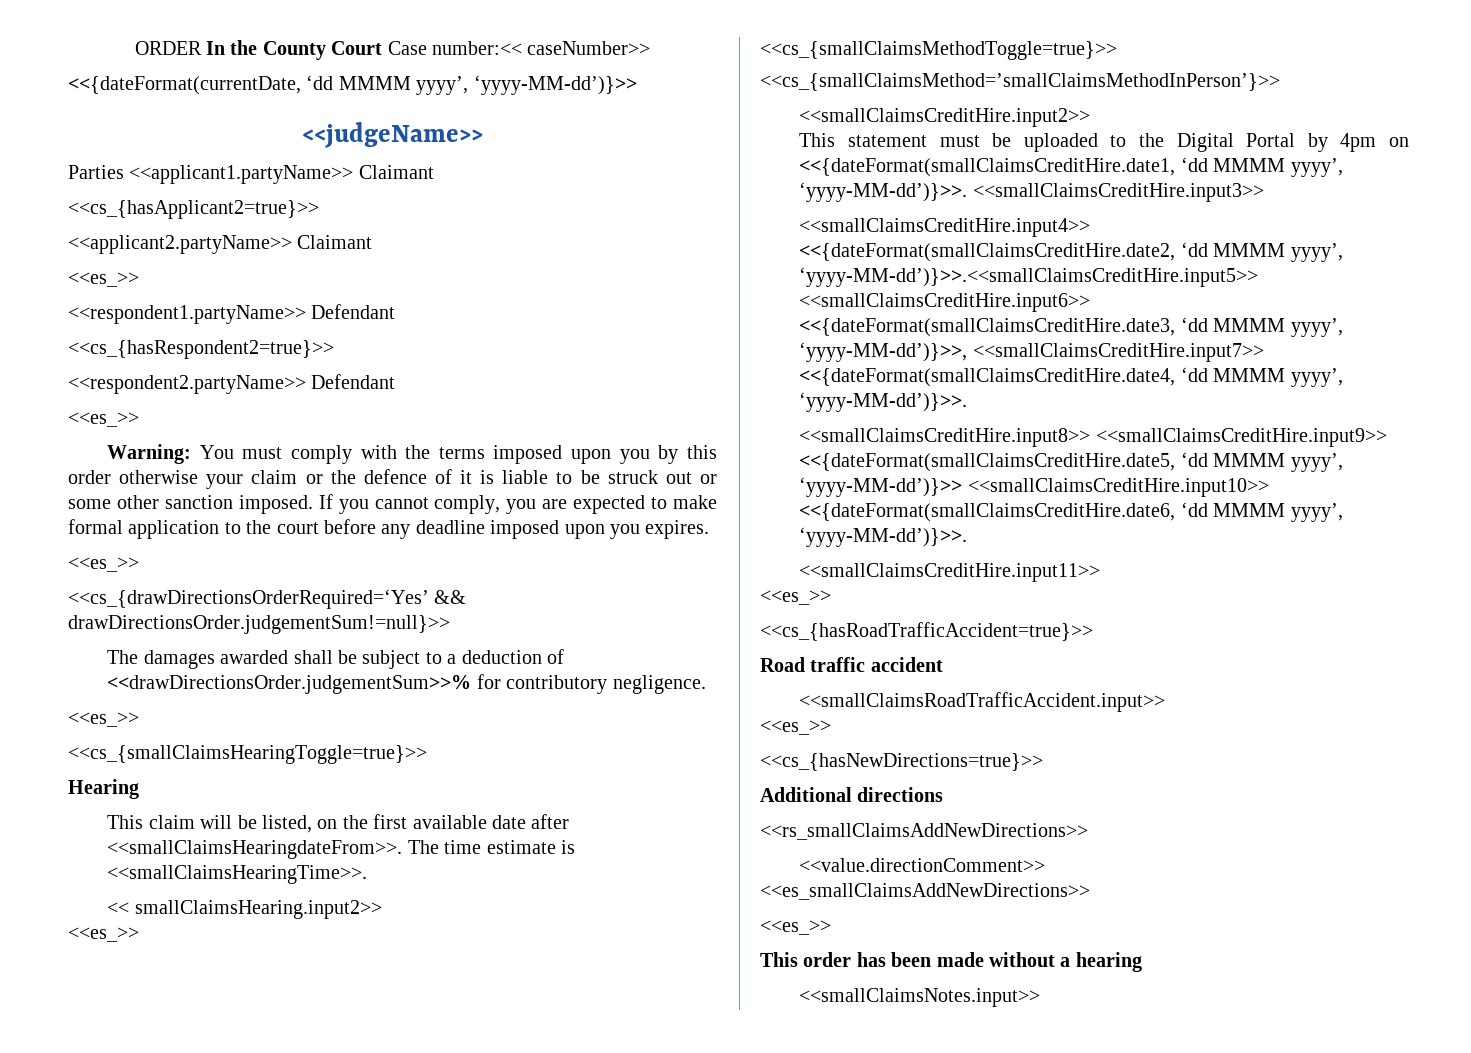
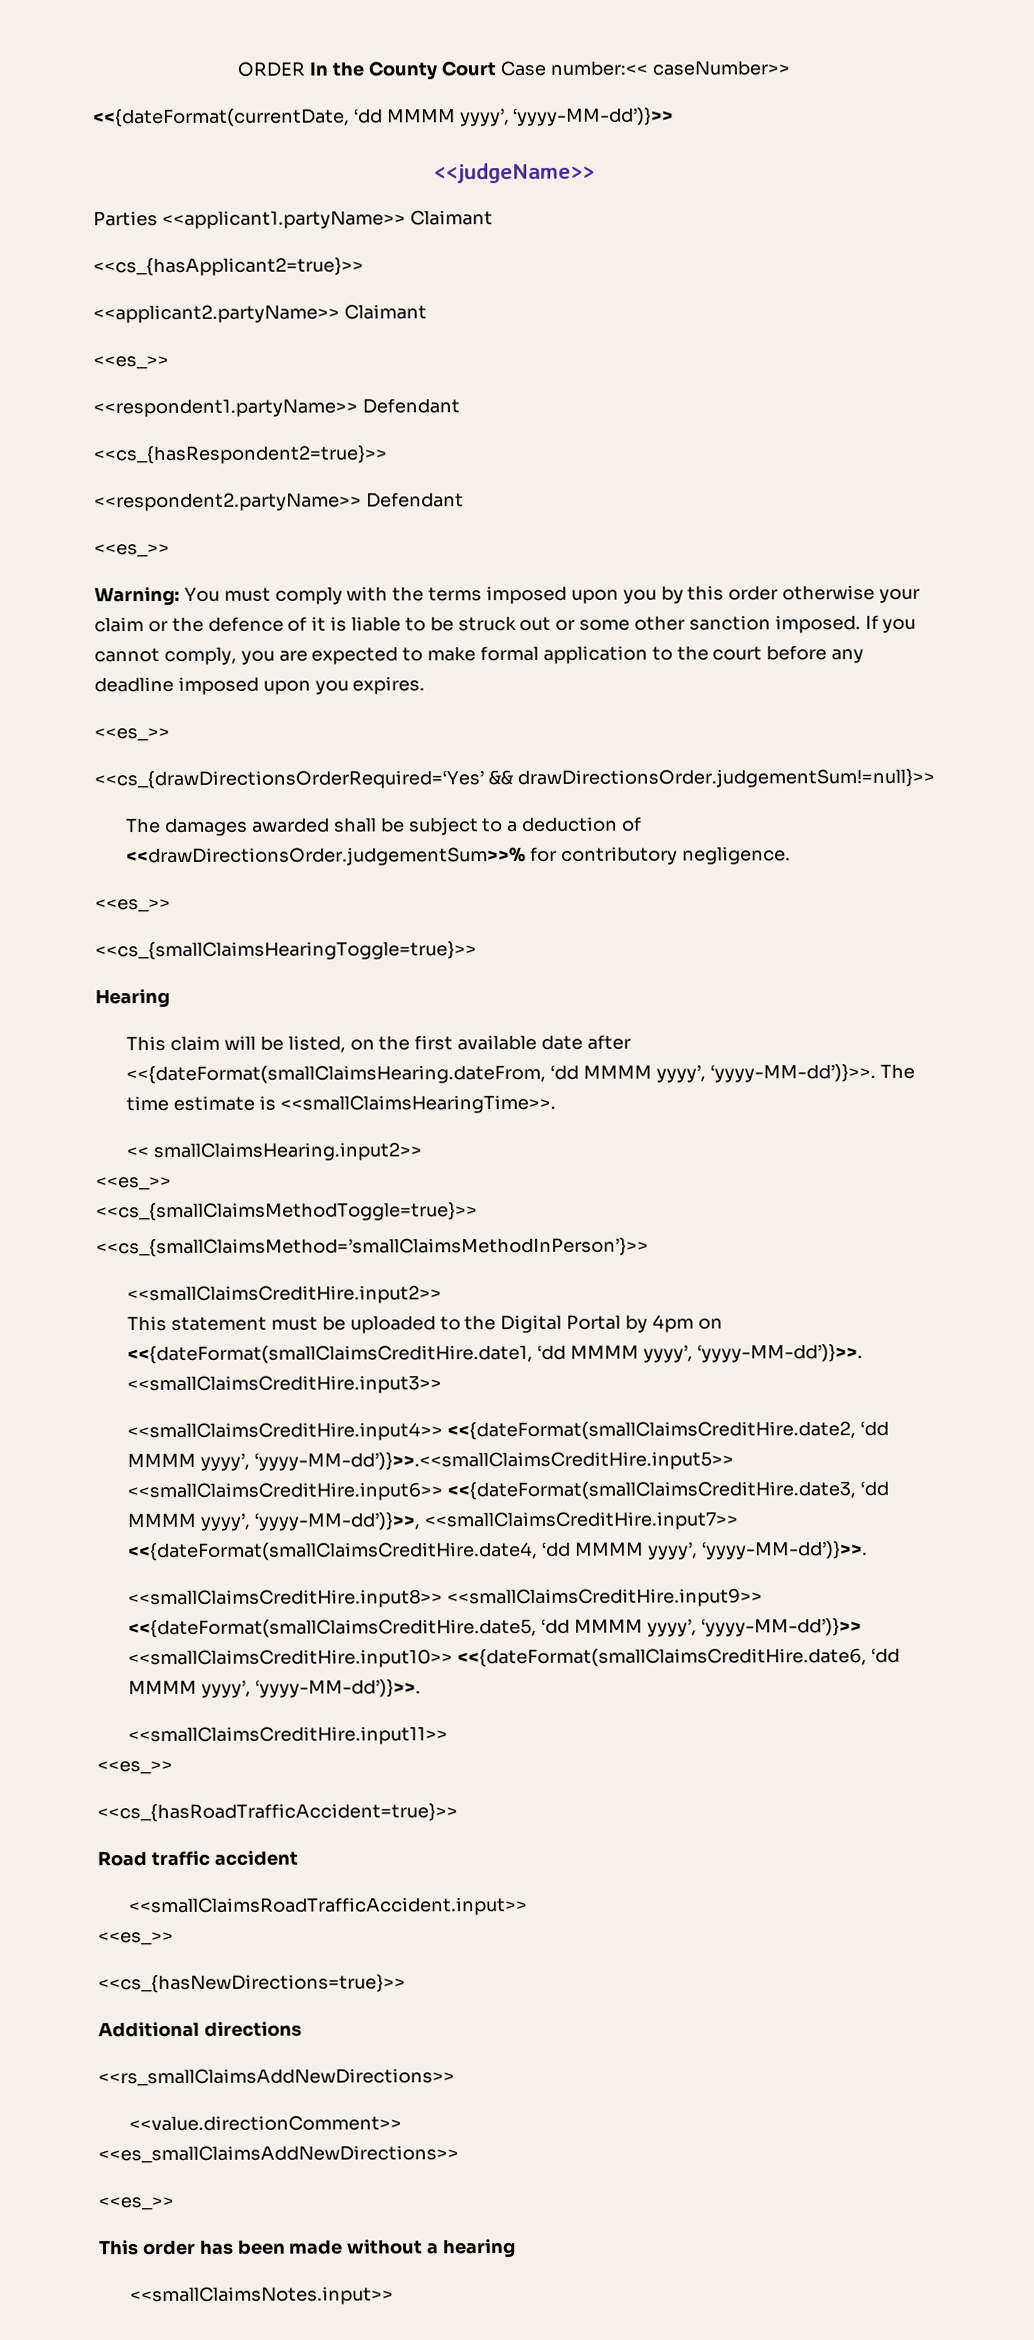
[107,840,403,859] <<smallClaimsHearingdateFrom>>. -> [126,1063,876,1085] <<{dateFormat(smallClaimsHearing.dateFrom, ‘dd MMMM yyyy’, ‘yyyy-MM-dd’)}>>.

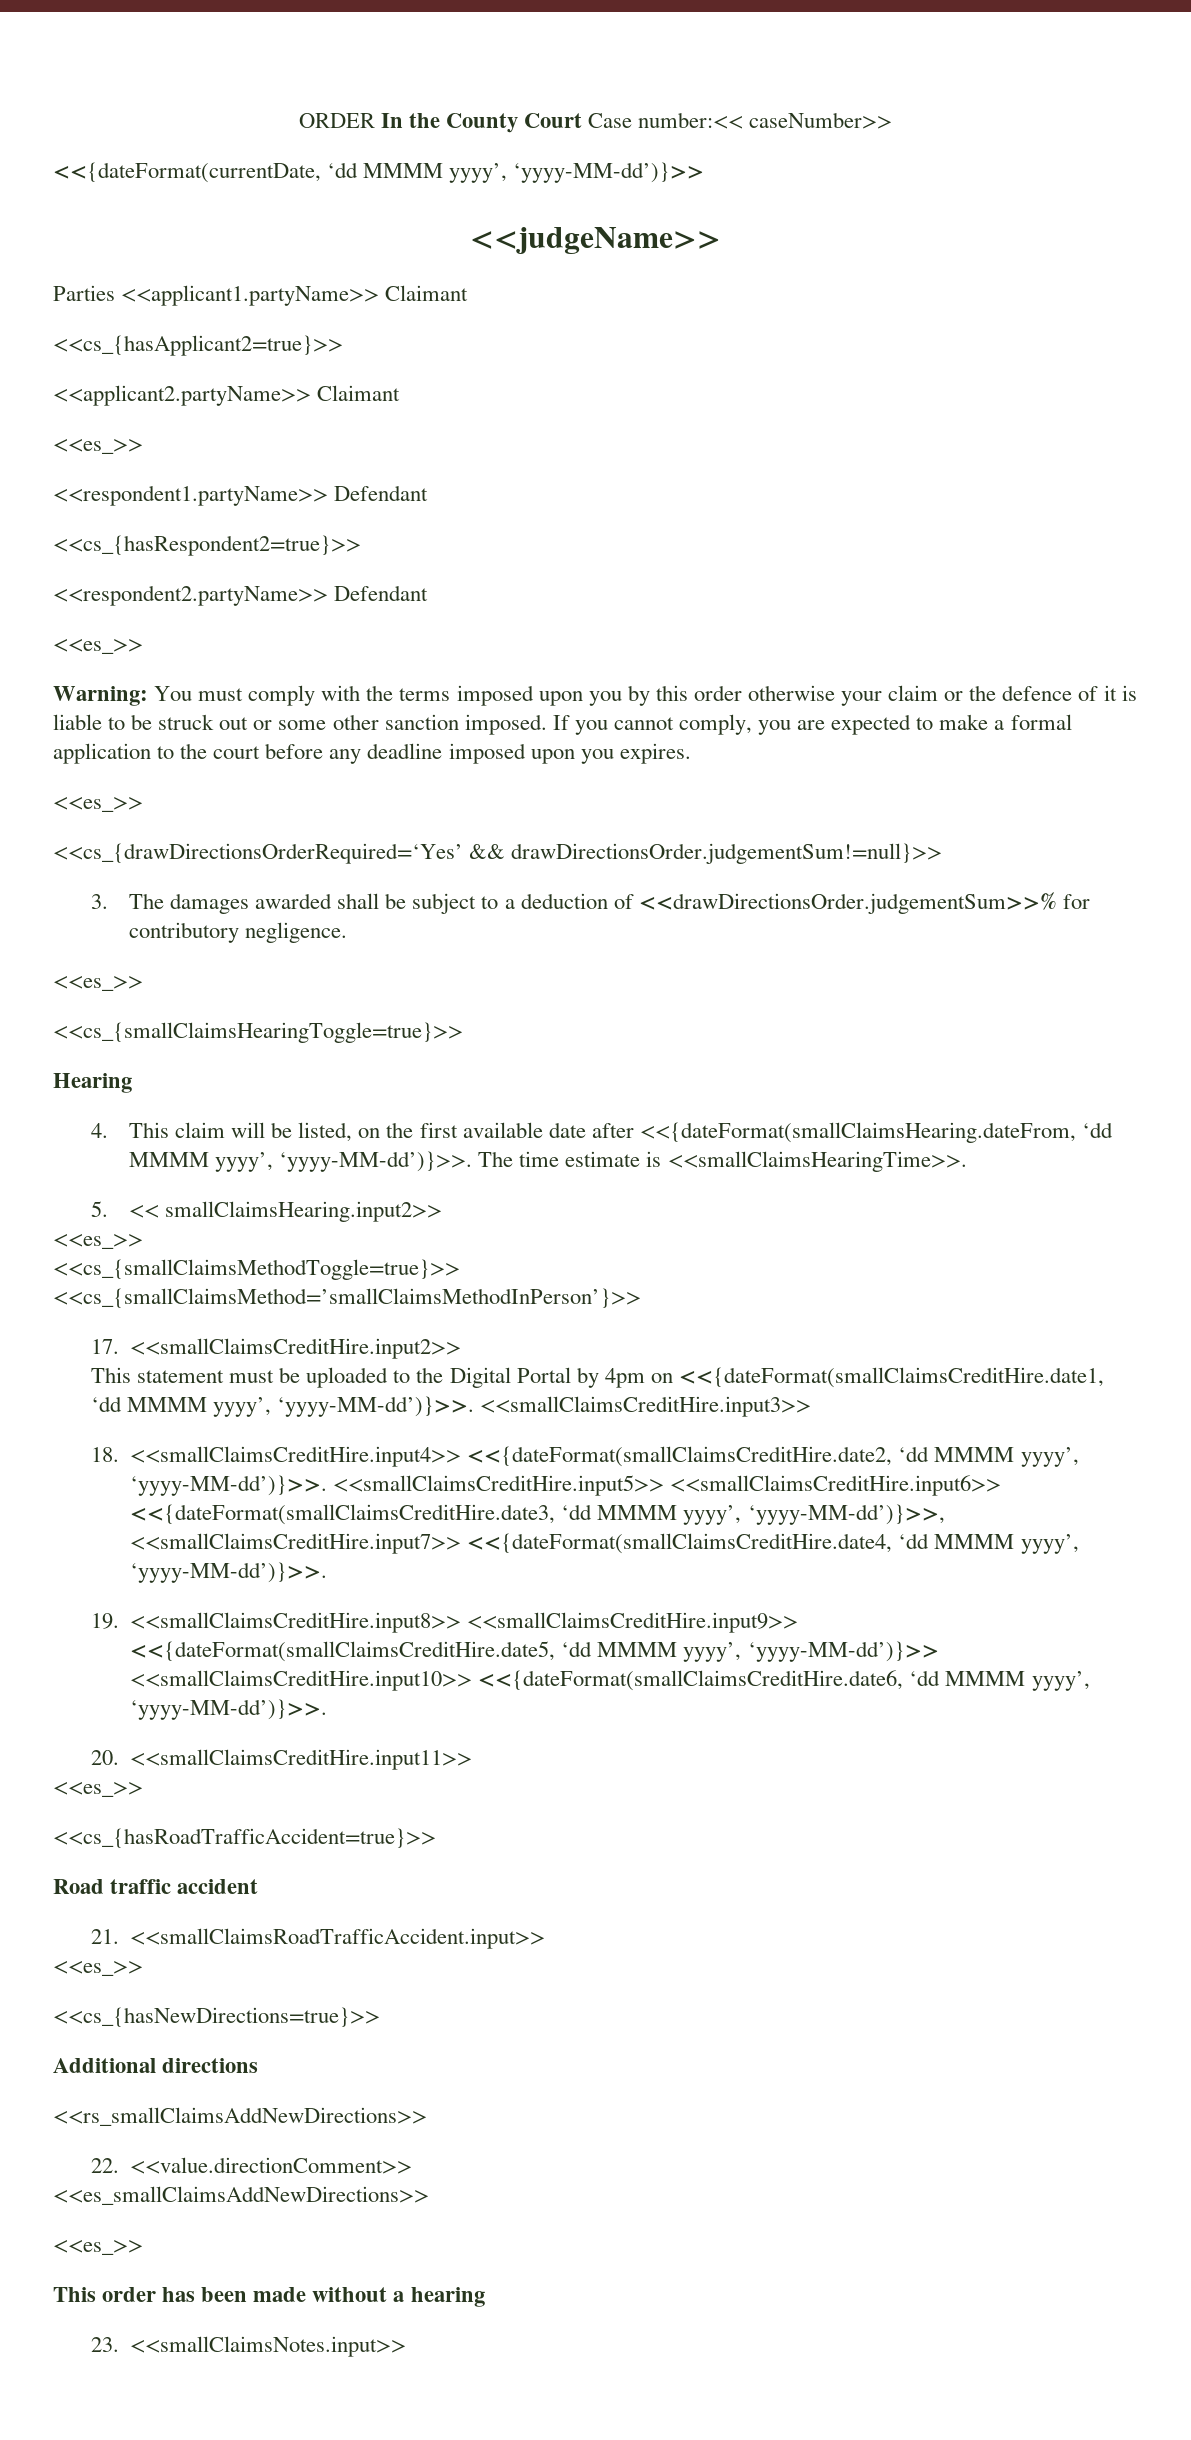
(477, 654) none -> [994,720,1005,730] a
(935, 778) none -> [91,894,109,909] 3.
(170, 998) none -> [91,1123,109,1138] 4.
(556, 1104) none -> [91,1201,109,1217] 5.
(649, 1247) none -> [91,1339,120,1354] 17.
(443, 1385) none -> [91,1447,120,1462] 18.
[254,1451,735,1471] ‘yyyy-MM-dd’)}>>.<<smallClaimsCreditHire.input5>> -> [130,1475,665,1496] ‘yyyy-MM-dd’)}>>. <<smallClaimsCreditHire.input5>>
(868, 1550) none -> [91,1613,120,1629] 19.
(422, 1688) none -> [91,1750,120,1765] 20.
(298, 1858) none -> [91,1929,120,1944] 21.
(455, 2077) none -> [91,2158,120,2173] 22.
(517, 2248) none -> [91,2337,120,2352] 23.

